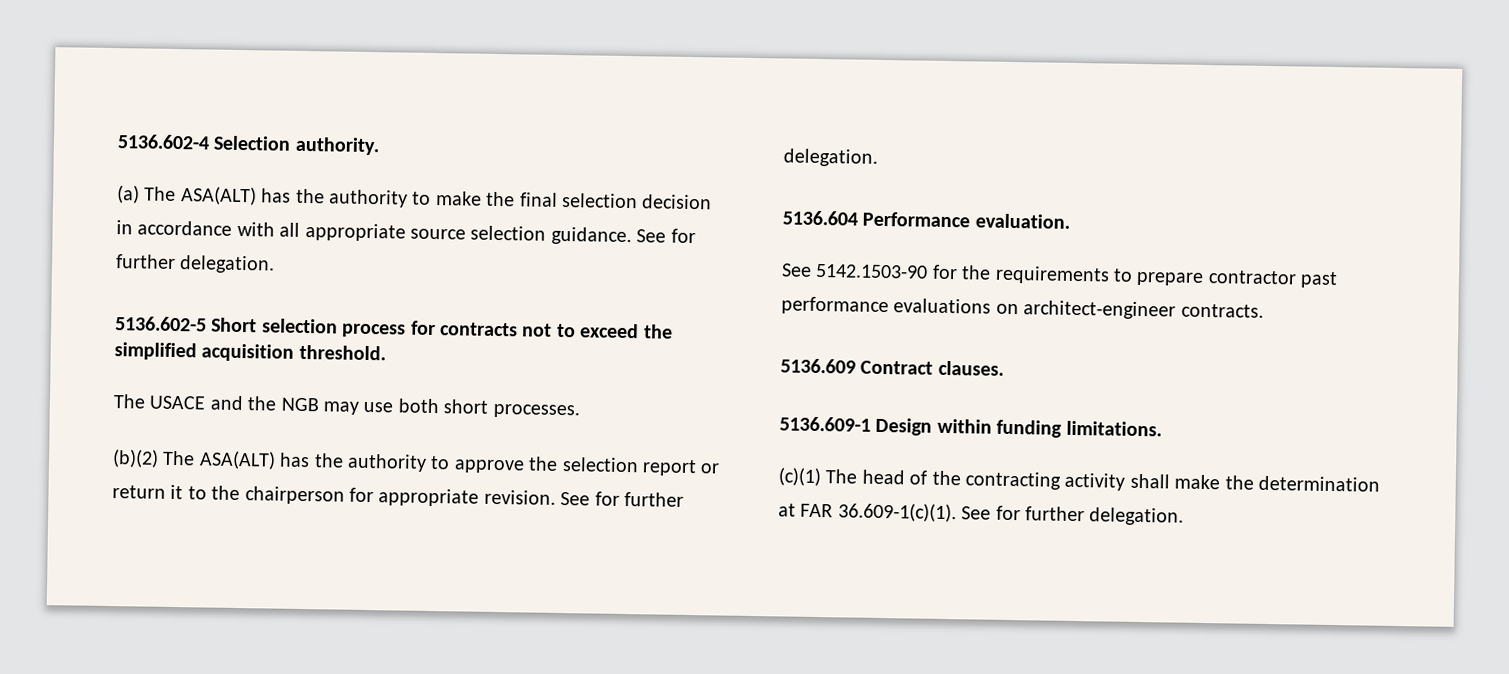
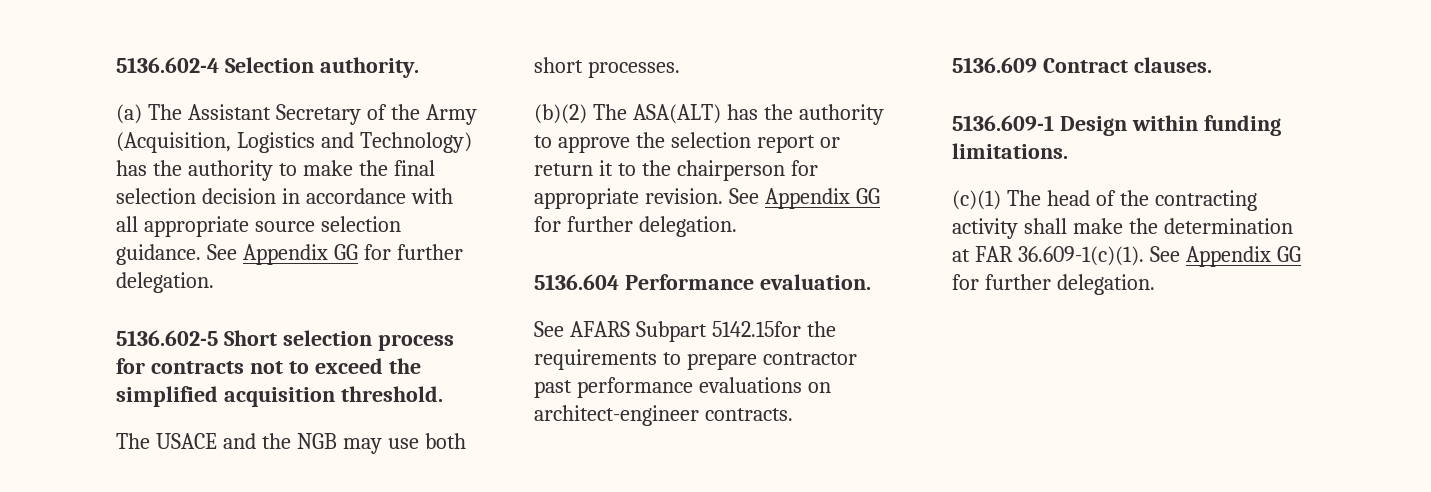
[179,186,257,206] ASA(ALT) -> [187,104,477,125] [116,132,472,153] Assistant Secretary of the Army (Acquisition, Logistics and Technology)
(667, 236) none -> [242,244,358,265] Appendix GG
(591, 499) none -> [764,188,880,209] Appendix GG
[815,263,958,280] 5142.1503-90 for -> [569,321,801,342] AFARS Subpart 5142.15for
(992, 513) none -> [1185,246,1301,267] Appendix GG

